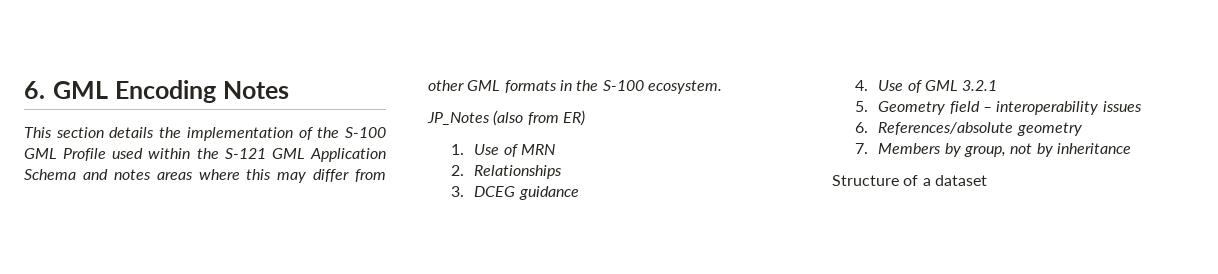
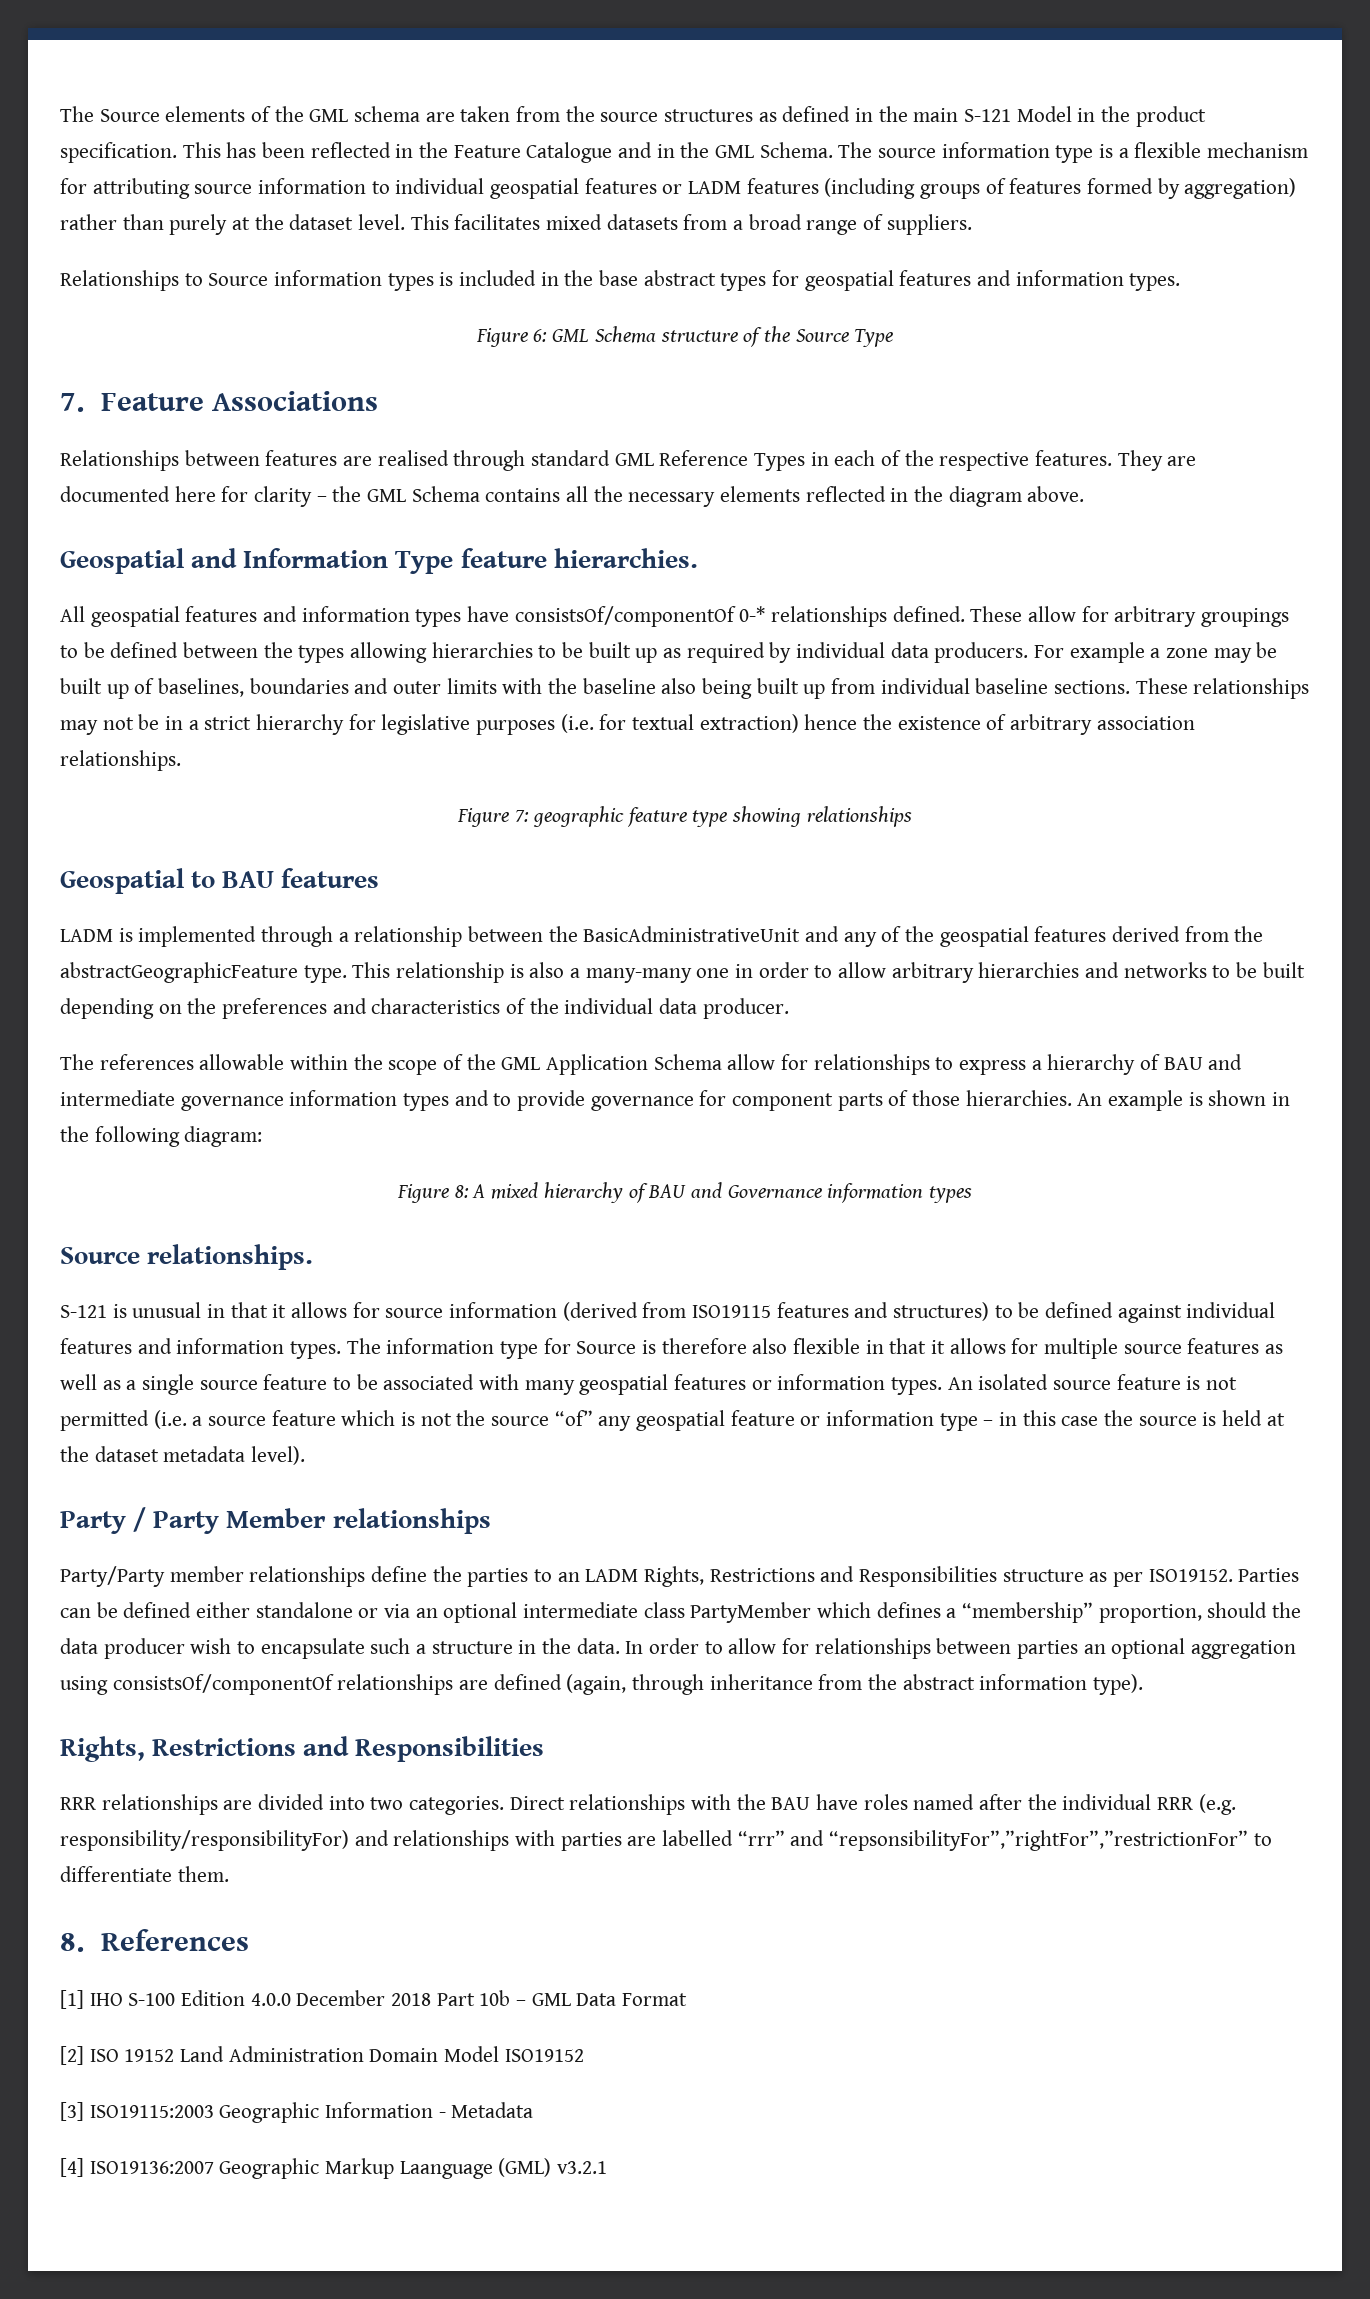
[24,80,289,103] [24,127,387,141] [24,148,386,162] [24,169,386,183] [428,80,722,94] [427,110,585,126] [451,144,556,157] [451,165,563,179] [451,186,579,200] [855,80,998,93] [855,101,1142,115] [855,122,1082,136] [855,143,1132,157] [832,175,987,186] 6. GML Encoding Notes // This section details the implementation of the S-100 GML Profile used within the S-121 GML Application Schema and notes areas where this may differ from other GML formats in the S-100 ecosystem. // JP_Notes (also from ER) // 1. Use of MRN // 2. Relationships // 3. DCEG guidance // 4. Use of GML 3.2.1 // 5. Geometry field – interoperability issues // 6. References/absolute geometry // 7. Members by group, not by inheritance // Structure of a dataset -> [60,106,1206,127] [60,142,1309,163] [60,178,1297,199] [60,214,972,235] [60,270,1181,291] [475,326,894,347] [60,391,379,412] [60,450,1197,471] [60,486,1085,507] [60,548,698,574] [60,606,1290,627] [60,642,1278,663] [60,678,1310,699] [60,714,1195,735] [60,750,181,771] [457,806,912,827] [60,868,380,894] [60,926,1264,947] [60,962,1305,983] [60,998,789,1019] [60,1054,1243,1075] [60,1090,1291,1111] [60,1126,263,1147] [397,1182,972,1203] [60,1244,314,1270] [60,1302,1276,1323] [60,1338,1284,1359] [60,1374,1238,1395] [60,1410,1285,1431] [60,1446,306,1465] [60,1507,491,1534] [60,1566,1300,1587] [60,1602,1302,1623] [60,1638,1297,1659] [60,1674,1144,1695] [60,1736,545,1762] [60,1794,1236,1815] [60,1830,1272,1851] [60,1866,229,1882] [60,1929,250,1952] [60,1990,688,2009] [60,2046,584,2065] [60,2102,534,2123] [60,2158,608,2179] The Source elements of the GML schema are taken from the source structures as defined in the main S-121 Model in the product specification. This has been reflected in the Feature Catalogue and in the GML Schema. The source information type is a flexible mechanism for attributing source information to individual geospatial features or LADM features (including groups of features formed by aggregation) rather than purely at the dataset level. This facilitates mixed datasets from a broad range of suppliers. // Relationships to Source information types is included in the base abstract types for geospatial features and information types. // Figure 6: GML Schema structure of the Source Type // 7. Feature Associations // Relationships between features are realised through standard GML Reference Types in each of the respective features. They are documented here for clarity – the GML Schema contains all the necessary elements reflected in the diagram above. // Geospatial and Information Type feature hierarchies. // All geospatial features and information types have consistsOf/componentOf 0-* relationships defined. These allow for arbitrary groupings to be defined between the types allowing hierarchies to be built up as required by individual data producers. For example a zone may be built up of baselines, boundaries and outer limits with the baseline also being built up from individual baseline sections. These relationships may not be in a strict hierarchy for legislative purposes (i.e. for textual extraction) hence the existence of arbitrary association relationships. // Figure 7: geographic feature type showing relationships // Geospatial to BAU features // LADM is implemented through a relationship between the BasicAdministrativeUnit and any of the geospatial features derived from the abstractGeographicFeature type. This relationship is also a many-many one in order to allow arbitrary hierarchies and networks to be built depending on the preferences and characteristics of the individual data producer. // The references allowable within the scope of the GML Application Schema allow for relationships to express a hierarchy of BAU and intermediate governance information types and to provide governance for component parts of those hierarchies. An example is shown in the following diagram: // Figure 8: A mixed hierarchy of BAU and Governance information types // Source relationships. // S-121 is unusual in that it allows for source information (derived from ISO19115 features and structures) to be defined against individual features and information types. The information type for Source is therefore also flexible in that it allows for multiple source features as well as a single source feature to be associated with many geospatial features or information types. An isolated source feature is not permitted (i.e. a source feature which is not the source “of” any geospatial feature or information type – in this case the source is held at the dataset metadata level). // Party / Party Member relationships // Party/Party member relationships define the parties to an LADM Rights, Restrictions and Responsibilities structure as per ISO19152. Parties can be defined either standalone or via an optional intermediate class PartyMember which defines a “membership” proportion, should the data producer wish to encapsulate such a structure in the data. In order to allow for relationships between parties an optional aggregation using consistsOf/componentOf relationships are defined (again, through inheritance from the abstract information type). // Rights, Restrictions and Responsibilities // RRR relationships are divided into two categories. Direct relationships with the BAU have roles named after the individual RRR (e.g. responsibility/responsibilityFor) and relationships with parties are labelled “rrr” and “repsonsibilityFor”,”rightFor”,”restrictionFor” to differentiate them. // 8. References // [1] IHO S-100 Edition 4.0.0 December 2018 Part 10b – GML Data Format // [2] ISO 19152 Land Administration Domain Model ISO19152 // [3] ISO19115:2003 Geographic Information - Metadata // [4] ISO19136:2007 Geographic Markup Laanguage (GML) v3.2.1

